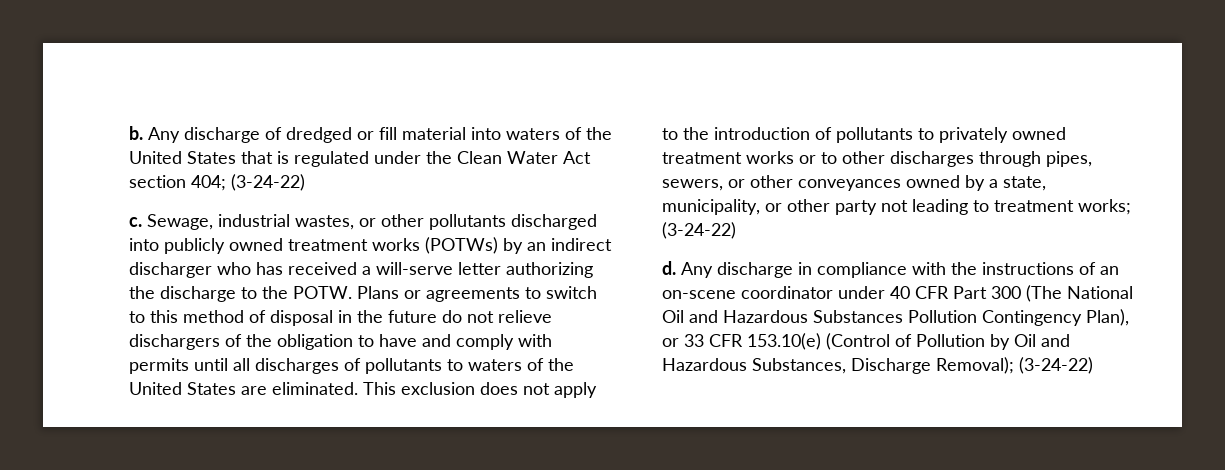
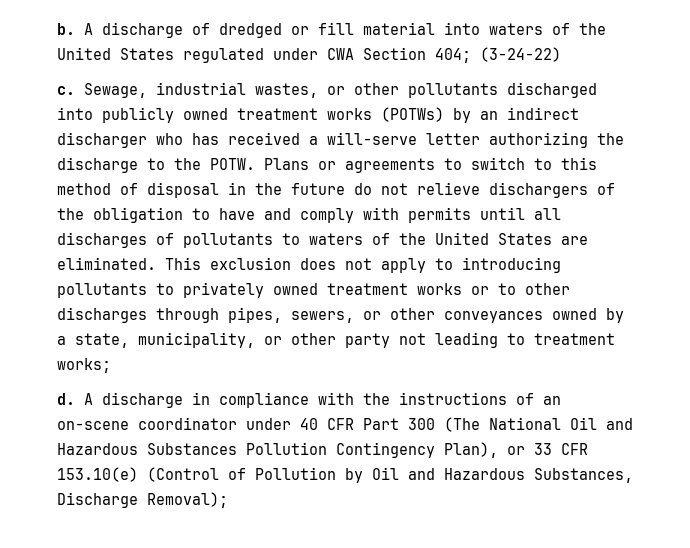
[148,127,180,143] Any -> [84,23,93,35] A
[241,151,591,167] [129,175,186,188] that is regulated under the Clean Water Act section -> [183,47,426,63] regulated under CWA Section
[683,127,832,140] the introduction of -> [462,257,561,273] introducing
[662,222,736,239] (3-24-22) -> (111, 365) none
[681,262,713,278] Any -> [84,393,93,405] A
[1019,357,1093,374] (3-24-22) -> (228, 500) none

